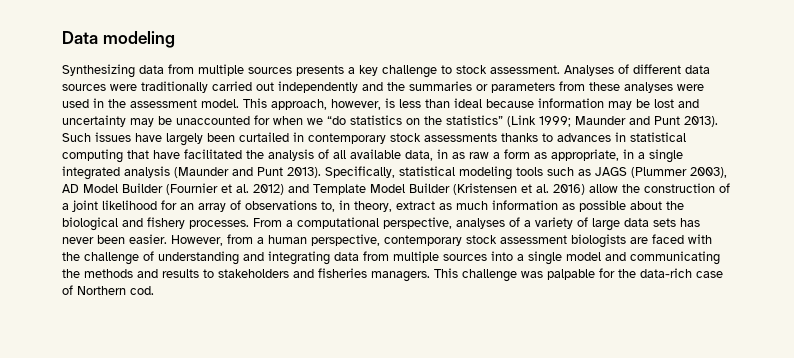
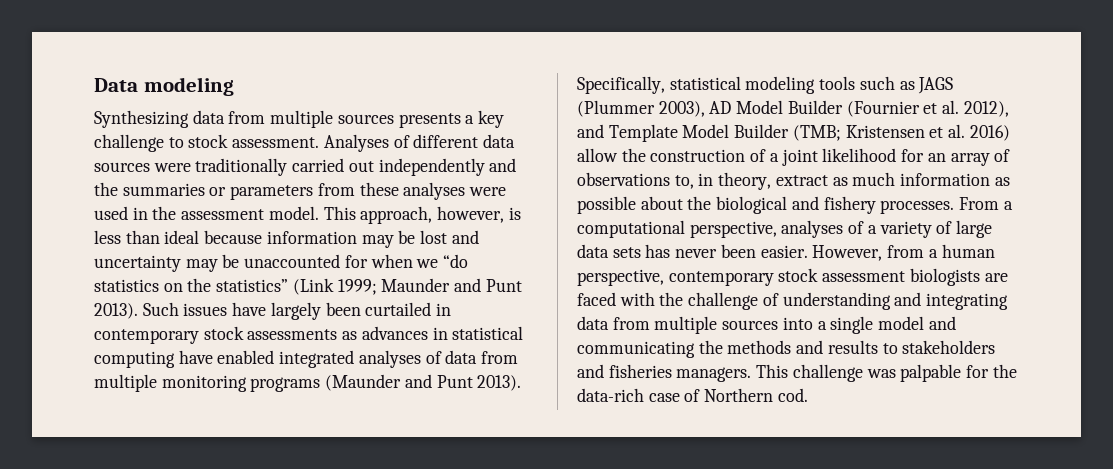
[501,133,553,142] thanks to -> [342,331,358,340] as
[127,149,683,163] [62,166,170,180] that have facilitated the analysis of all available data, in as raw a form as appropriate, in a single integrated analysis -> [178,350,519,368] [94,374,321,392] have enabled integrated analyses of data from multiple monitoring programs
[253,184,284,195] 2012) -> [963,101,1009,117] 2012),
[453,183,517,195] (Kristensen -> [792,125,925,141] (TMB; Kristensen

